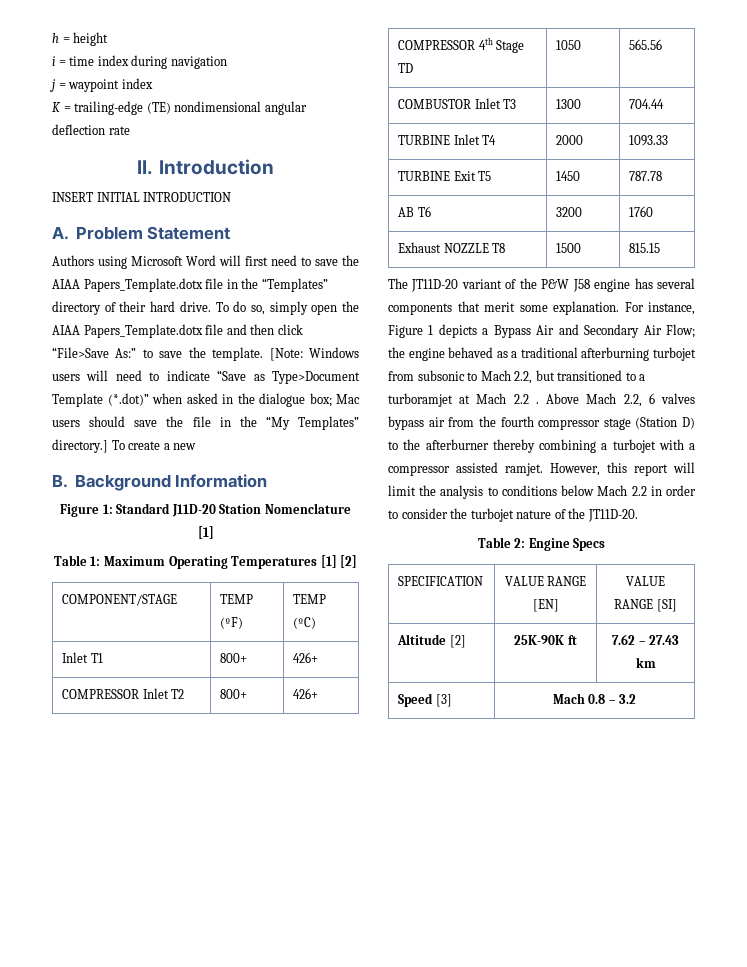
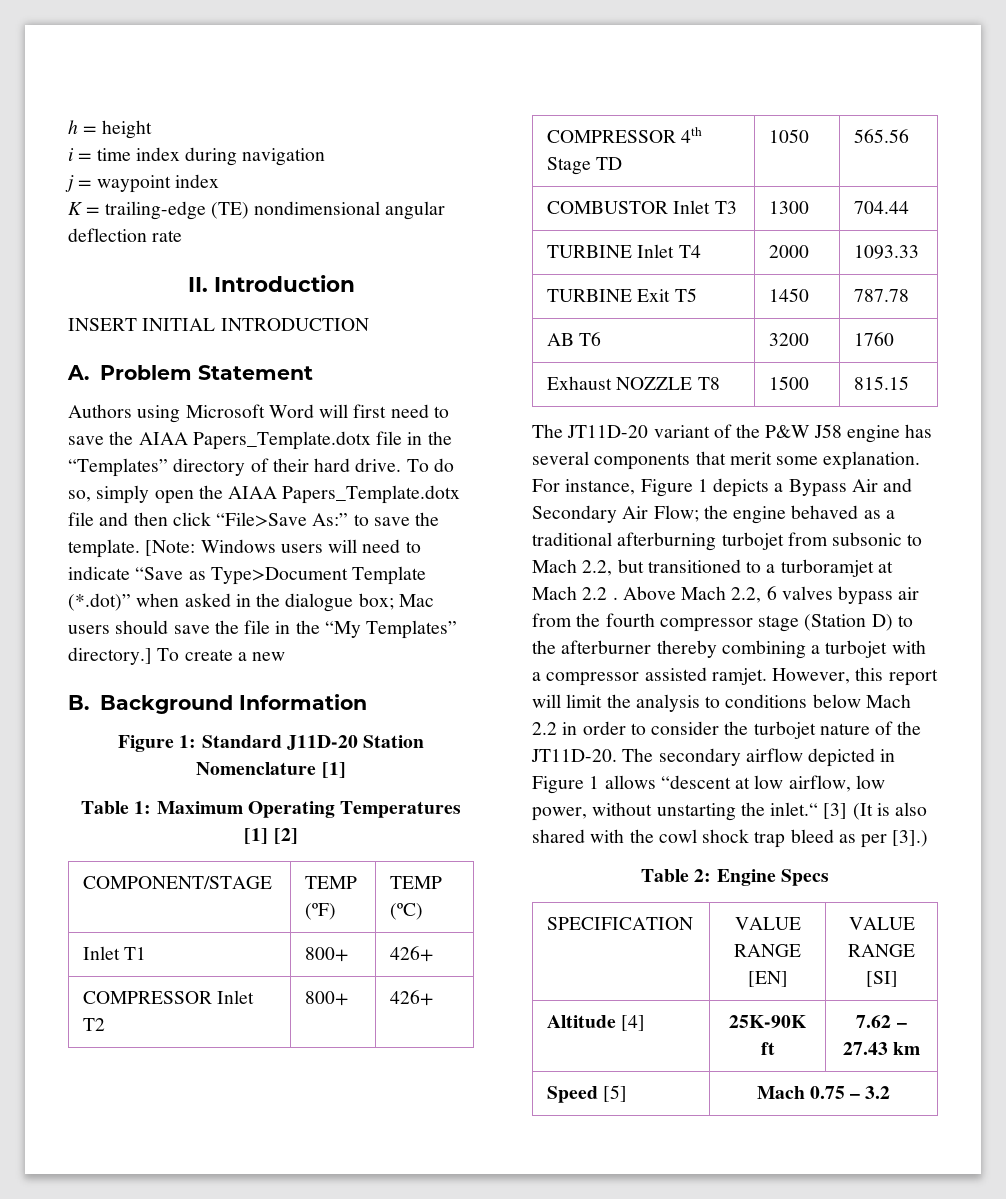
(638, 515) none -> [622,748,896,767] [532,775,885,794] [532,802,928,821] [532,829,929,848] The secondary airflow depicted in Figure 1 allows “descent at low airflow, low power, without unstarting the inlet.“ [3] (It is also shared with the cowl shock trap bleed as per [3].)
[449,635,466,648] [2] -> [621,1015,646,1031] [4]
[435,694,452,707] [552,693,606,704] [3] | Mach 0.8 -> [603,1085,628,1102] [756,1086,845,1099] [5] | Mach 0.75

